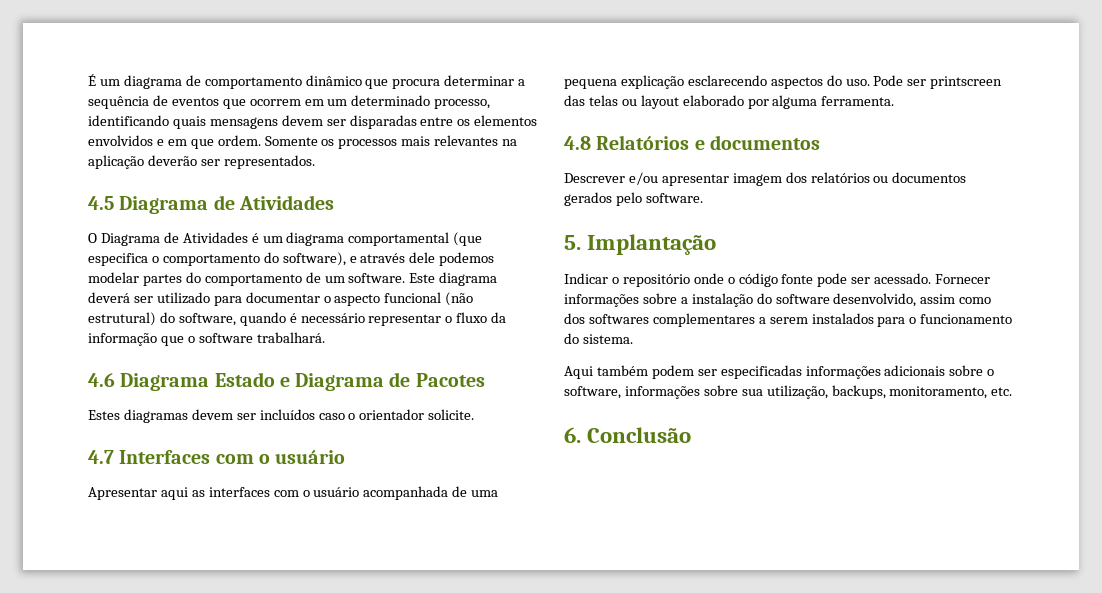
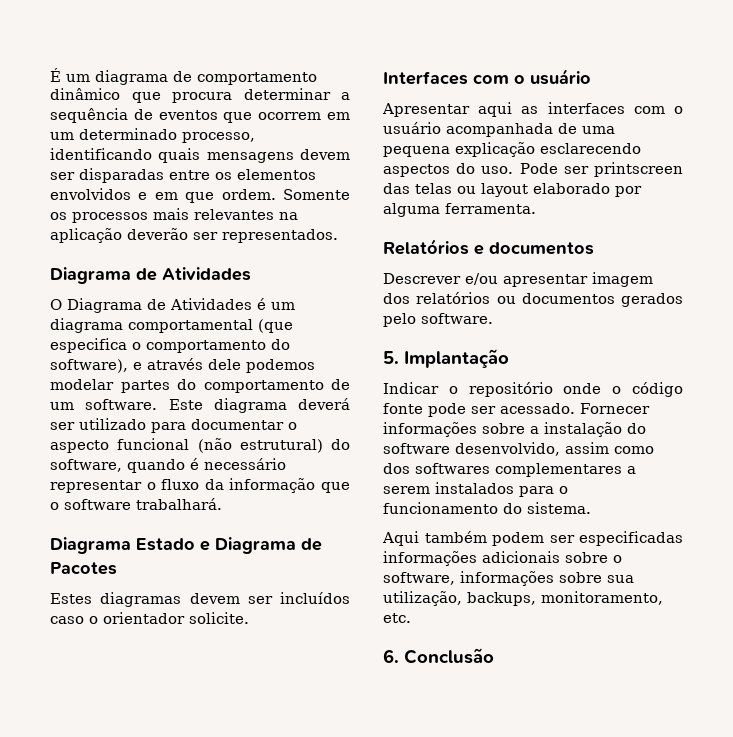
[88,196,114,210] 4.5 -> (338, 236) none
[88,373,115,387] 4.6 -> (222, 504) none
[88,450,114,464] 4.7 -> (249, 618) none
[564,136,591,150] 4.8 -> (536, 208) none

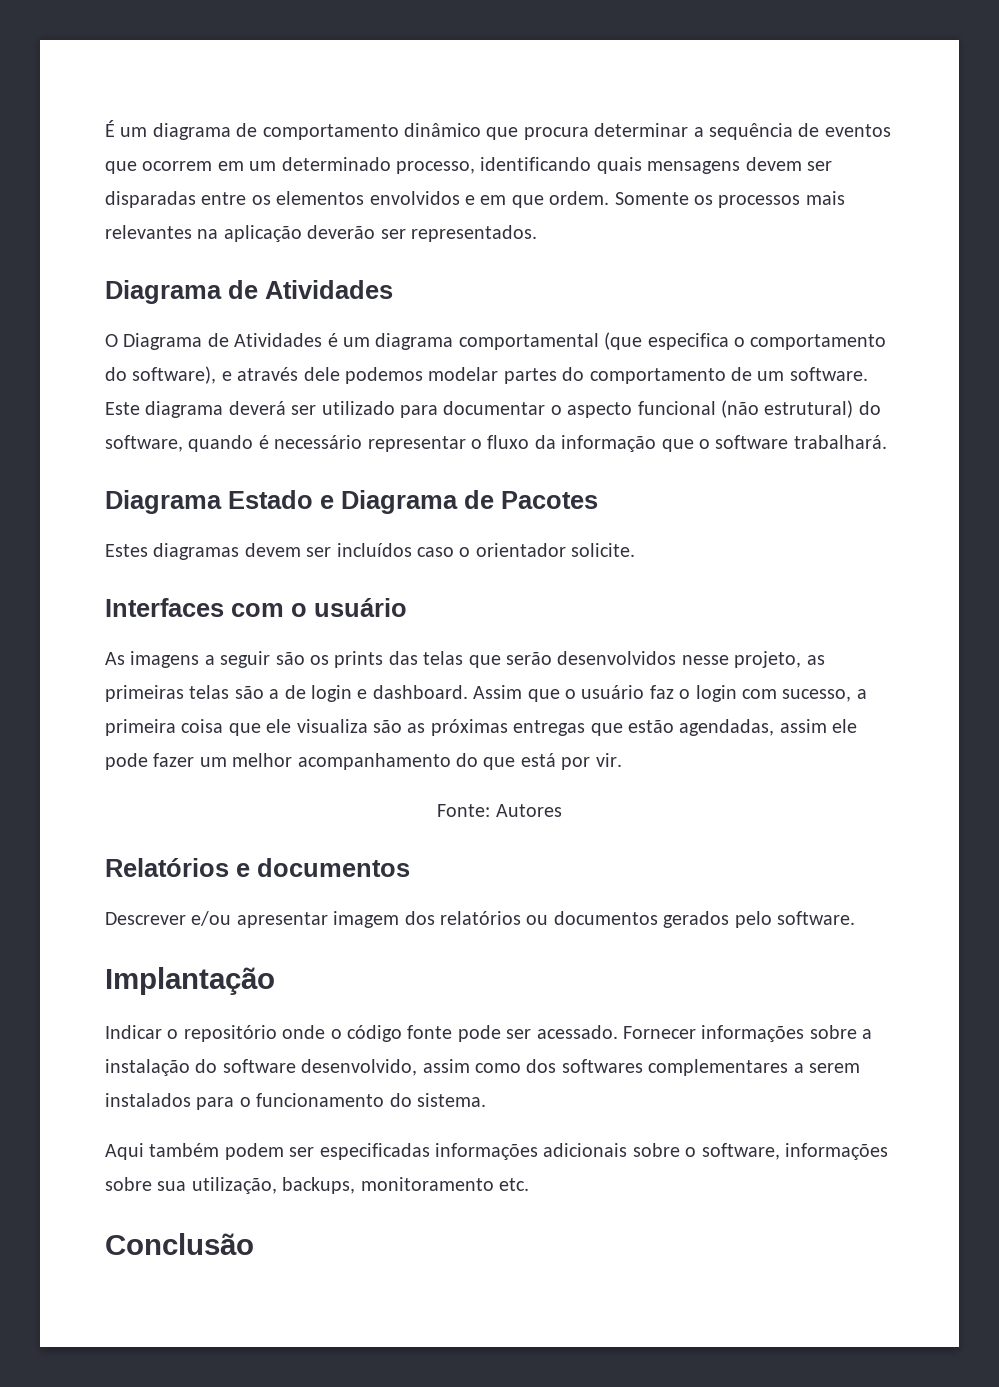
[382,102,683,117] [383,122,615,137] [383,142,641,157] [383,162,683,177] [383,183,642,197] [383,203,536,217] Apresentar aqui as interfaces com o usuário acompanhada de uma pequena explicação esclarecendo aspectos do uso. Pode ser printscreen das telas ou layout elaborado por alguma ferramenta. -> [105,651,825,668] [105,685,867,702] [105,719,858,736] [105,753,622,770] [437,804,562,817] As imagens a seguir são os prints das telas que serão desenvolvidos nesse projeto, as primeiras telas são a de login e dashboard. Assim que o usuário faz o login com sucesso, a primeira coisa que ele visualiza são as próximas entregas que estão agendadas, assim ele pode fazer um melhor acompanhamento do que está por vir. // Fonte: Autores
[383,351,399,364] 5. -> (855, 918) none
[541,591,663,605] monitoramento, -> [360,1177,494,1191] monitoramento
[383,649,399,663] 6. -> (529, 1184) none

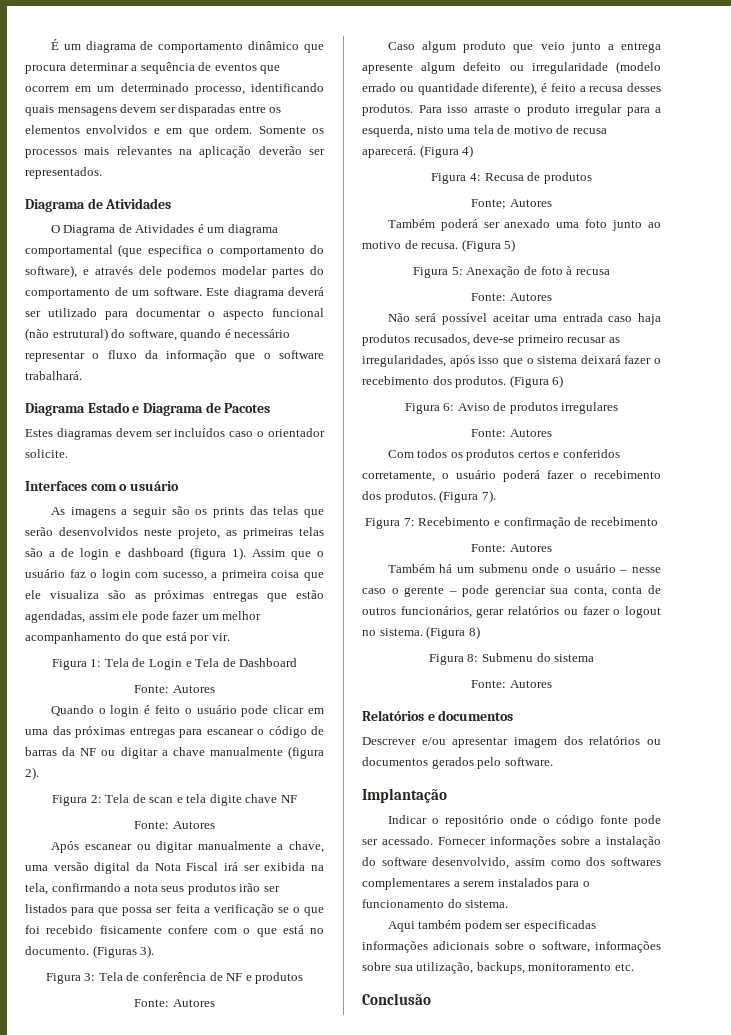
[681,655,729,665] nesse -> [144,528,172,536] neste
[372,685,468,699] dashboard. -> [127,547,246,560] dashboard (figura 1).
(622, 760) none -> [51,658,298,670] [134,685,215,693] [50,705,325,717] [25,726,324,738] [25,746,324,759] [25,767,39,780] [52,794,297,806] [134,821,215,829] [50,841,324,853] [25,862,324,874] [25,883,280,895] [25,904,324,916] [25,925,324,937] [25,945,155,958] [45,972,304,984] [134,999,215,1007] [387,41,661,53] [362,61,661,74] [362,82,661,95] [362,104,661,116] [362,125,607,137] [362,145,474,158] [431,172,592,184] [471,199,552,209] [387,219,661,231] [362,239,516,252] [413,266,610,278] [471,293,552,301] [387,313,661,325] [362,334,620,346] [362,355,661,367] [362,375,564,388] [404,402,619,414] [471,429,552,437] [387,449,620,461] [362,470,661,482] [362,490,496,503] [365,517,658,529] [471,544,552,552] [387,564,661,573] [362,585,661,597] [362,606,661,618] [362,626,480,639] [428,653,595,665] // Figura 1: Tela de Login e Tela de Dashboard // Fonte: Autores // Quando o login é feito o usuário pode clicar em uma das próximas entregas para escanear o código de barras da NF ou digitar a chave manualmente (figura 2). // Figura 2: Tela de scan e tela digite chave NF // Fonte: Autores // Após escanear ou digitar manualmente a chave, uma versão digital da Nota Fiscal irá ser exibida na tela, confirmando a nota seus produtos irão ser listados para que possa ser feita a verificação se o que foi recebido fisicamente confere com o que está no documento. (Figuras 3). // Figura 3: Tela de conferência de NF e produtos // Fonte: Autores // Caso algum produto que veio junto a entrega apresente algum defeito ou irregularidade (modelo errado ou quantidade diferente), é feito a recusa desses produtos. Para isso arraste o produto irregular para a esquerda, nisto uma tela de motivo de recusa aparecerá. (Figura 4) // Figura 4: Recusa de produtos // Fonte; Autores // Também poderá ser anexado uma foto junto ao motivo de recusa. (Figura 5) // Figura 5: Anexação de foto à recusa // Fonte: Autores // Não será possível aceitar uma entrada caso haja produtos recusados, deve-se primeiro recusar as irregularidades, após isso que o sistema deixará fazer o recebimento dos produtos. (Figura 6) // Figura 6: Aviso de produtos irregulares // Fonte: Autores // Com todos os produtos certos e conferidos corretamente, o usuário poderá fazer o recebimento dos produtos. (Figura 7). // Figura 7: Recebimento e confirmação de recebimento // Fonte: Autores // Também há um submenu onde o usuário – nesse caso o gerente – pode gerenciar sua conta, conta de outros funcionários, gerar relatórios ou fazer o logout no sistema. (Figura 8) // Figura 8: Submenu do sistema

